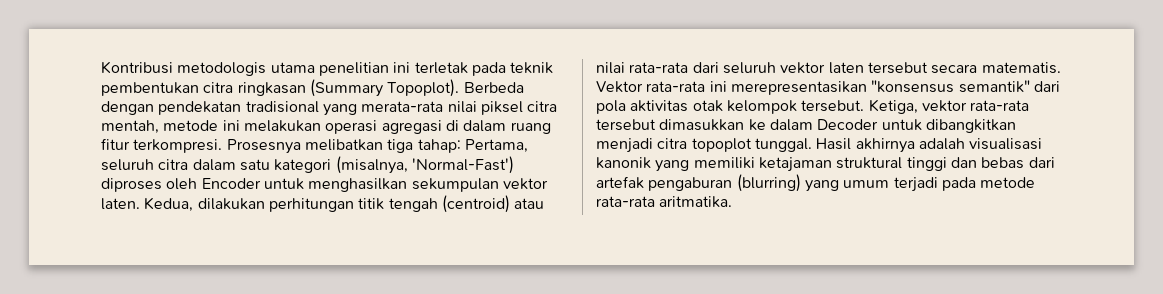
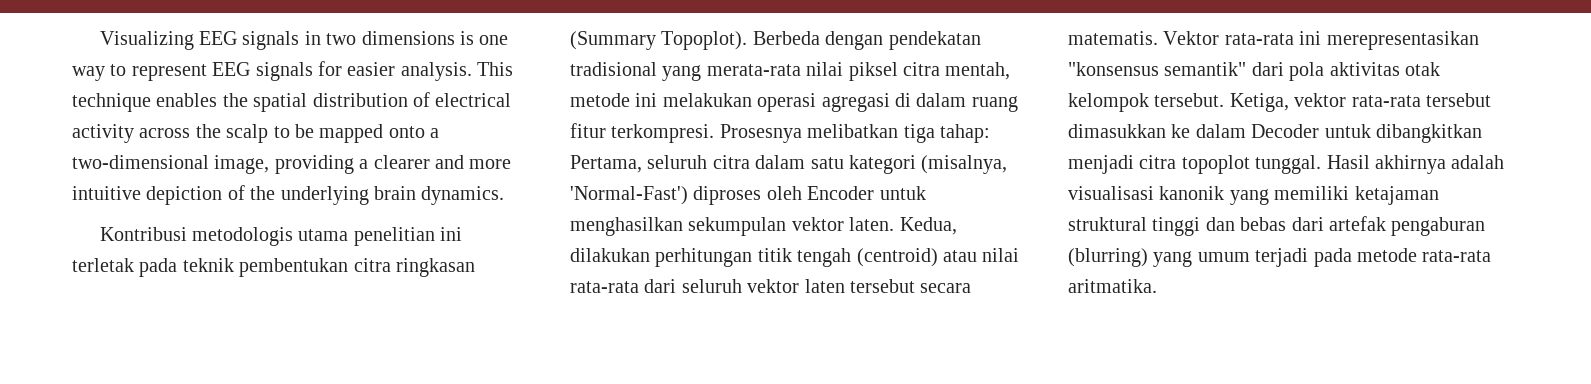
(101, 67) none -> [99,31,509,50] [72,61,514,81] [72,92,512,112] [72,124,440,143] [72,155,512,174] [72,185,505,205] Visualizing EEG signals in two dimensions is one way to represent EEG signals for easier analysis. This technique enables the spatial distribution of electrical activity across the scalp to be mapped onto a two-dimensional image, providing a clearer and more intuitive depiction of the underlying brain dynamics. //

